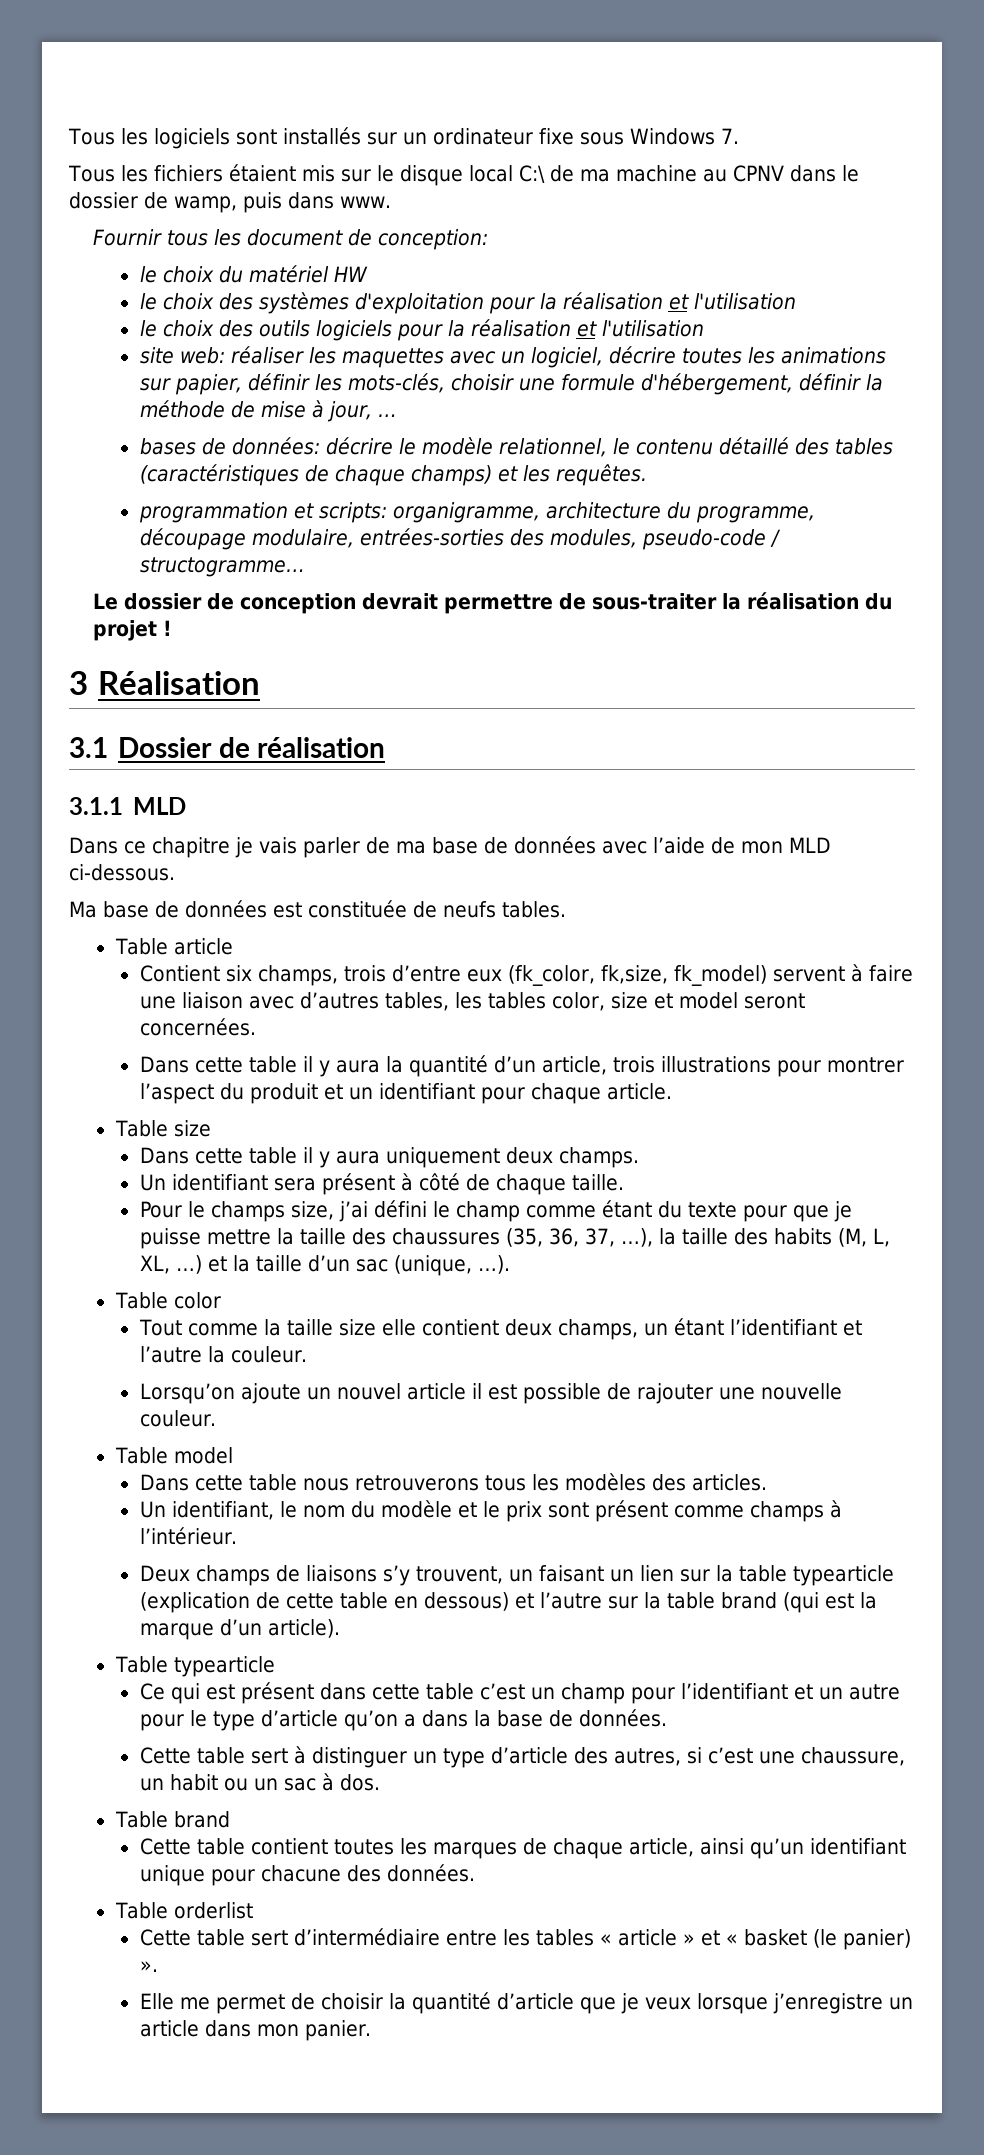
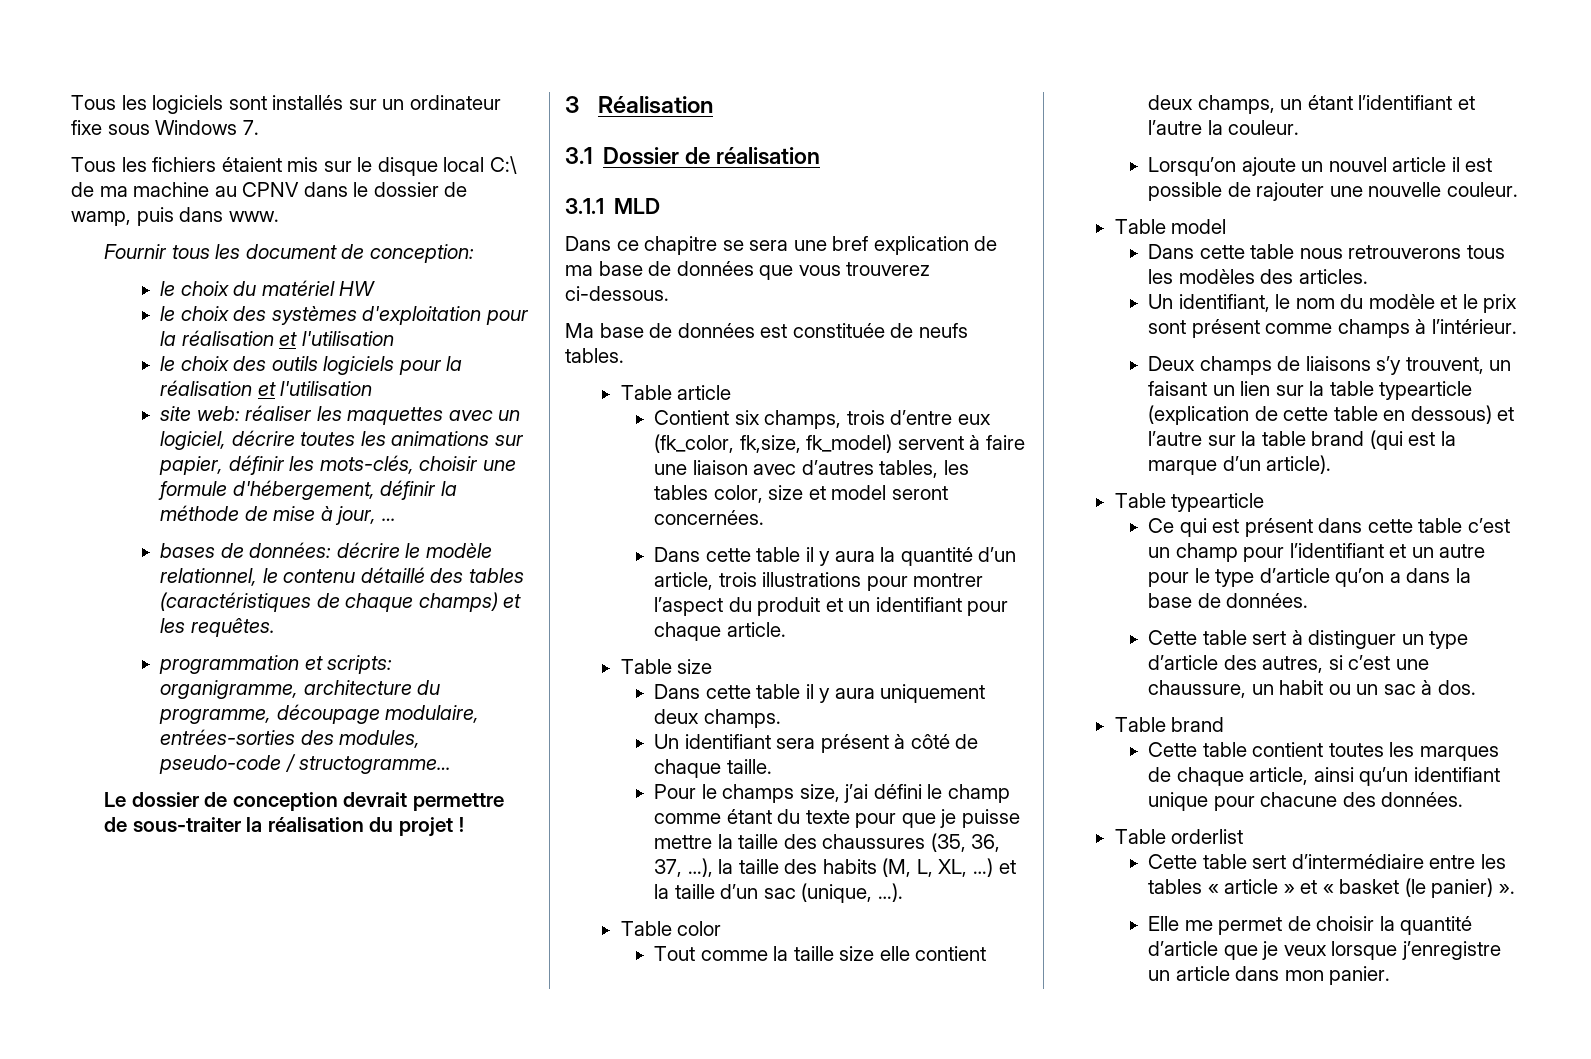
[235,837,360,858] je vais parler -> [722,236,969,255] se sera une bref explication
[602,837,831,854] avec l’aide de mon MLD -> [759,262,931,280] que vous trouverez

